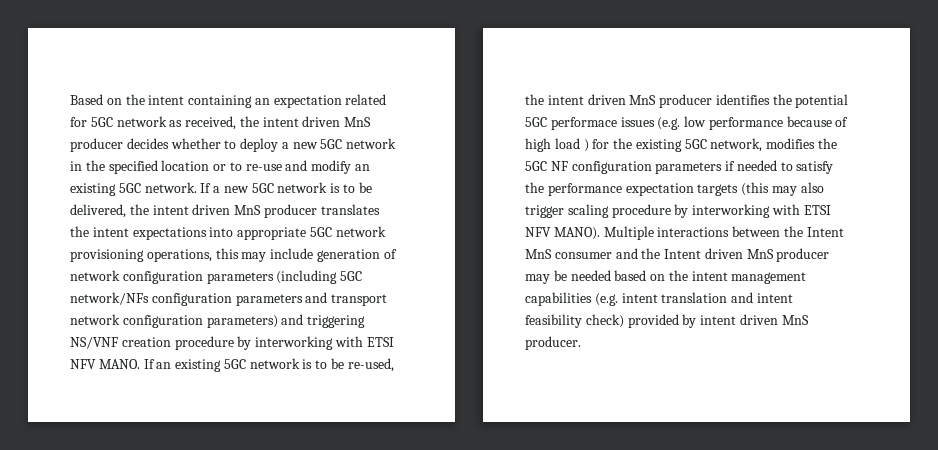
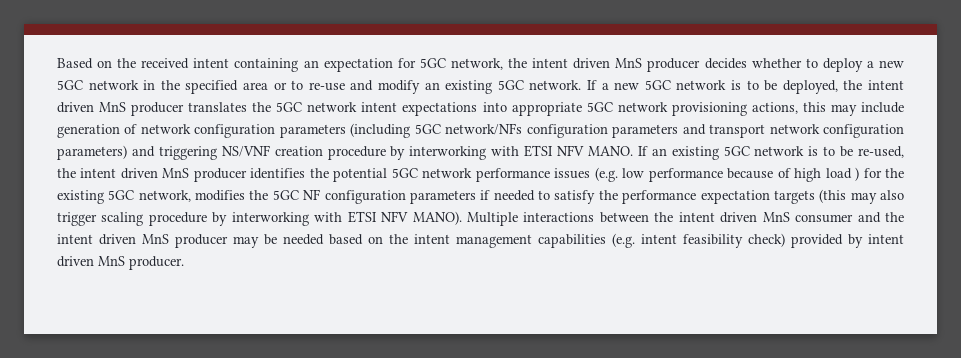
(145, 99) none -> [141,58,190,69] received
[345,94,387,105] related -> (393, 65) none
[116,116,237,130] network as received, -> [450,58,503,70] network,
[161,160,210,171] location -> [242,82,268,90] area
[70,204,126,218] delivered, -> [782,80,838,94] deployed,
(89, 231) none -> [276,102,358,112] 5GC network
[146,249,212,262] operations, -> [751,102,798,114] actions,
[550,117,617,130] performace -> [422,168,550,182] network performance
[806,227,844,237] Intent -> [678,212,758,223] intent driven
[664,249,702,259] Intent -> [57,234,93,244] intent
[661,292,793,303] translation and intent -> (677, 239) none

